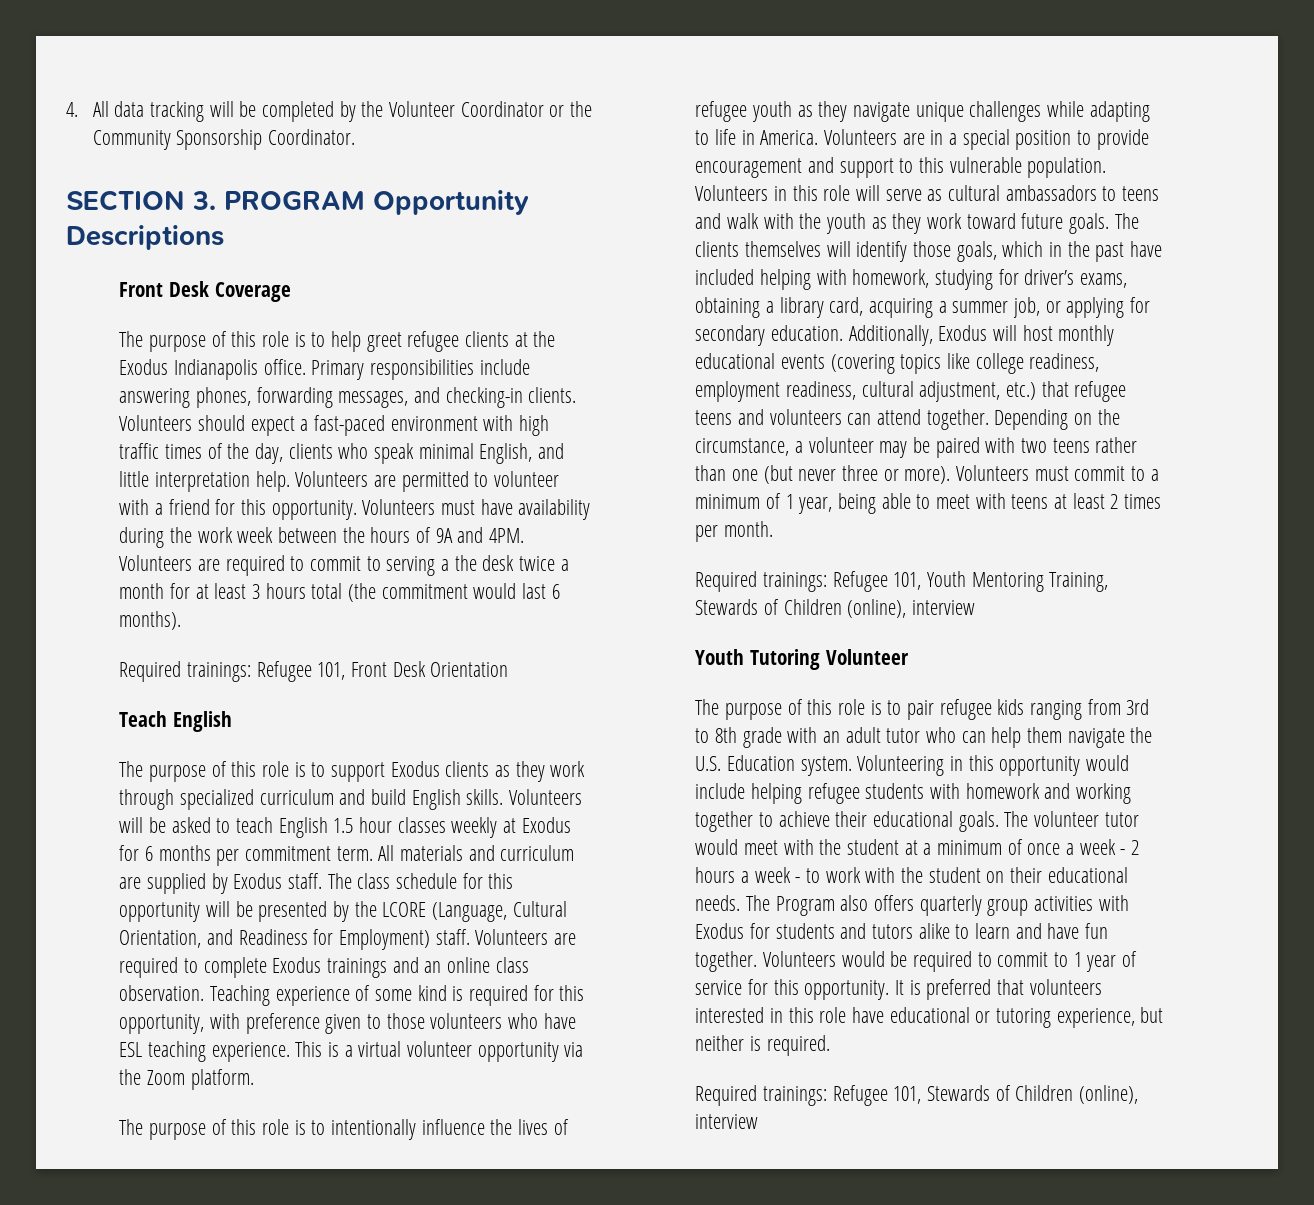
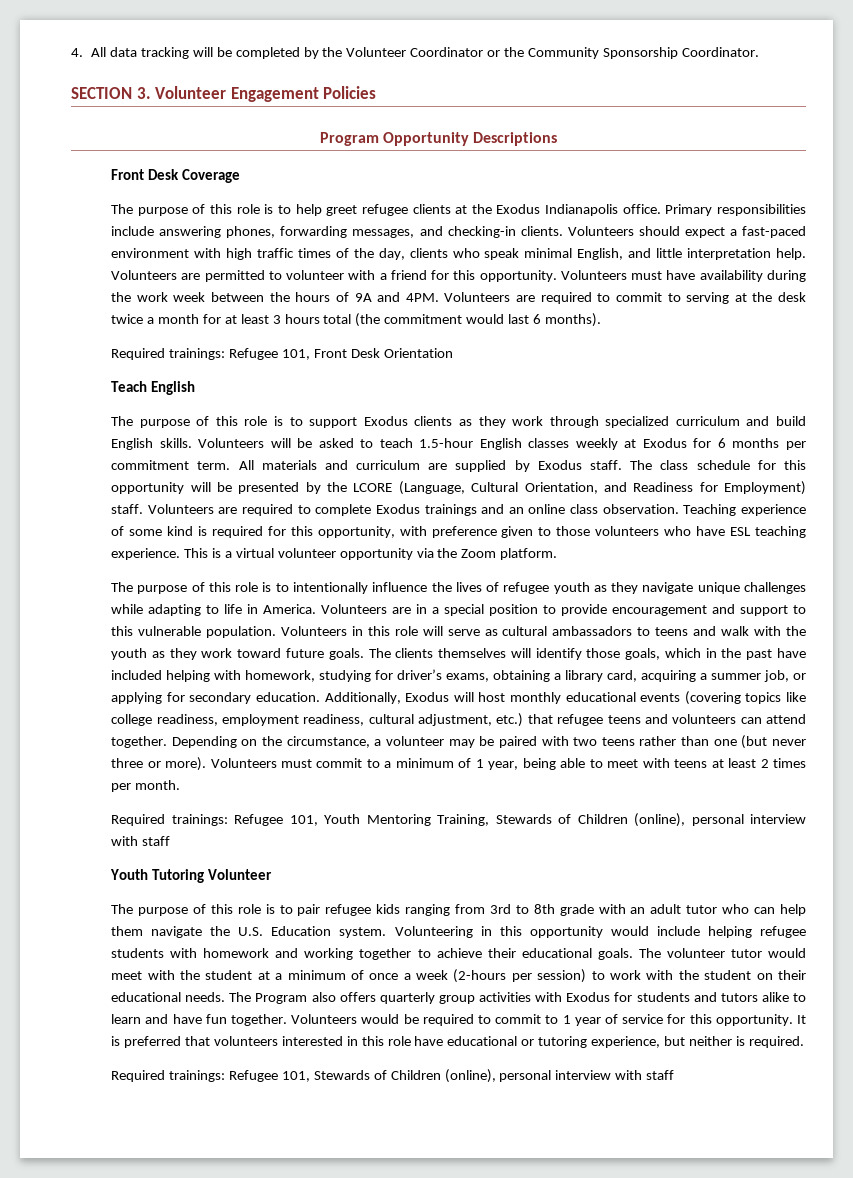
[224,191,365,210] PROGRAM -> [155,86,377,102] [319,132,379,146] Volunteer Engagement Policies // Program
[440,559,449,571] a -> [734,293,747,302] at
[278,817,392,838] English 1.5 hour -> [419,438,522,450] 1.5-hour English
[911,600,975,615] interview -> [691,814,806,826] [111,836,171,846] personal interview with staff
[1120,840,1139,855] [695,867,801,883] - 2 hours a week - -> [453,969,587,983] (2-hours per session)
[695,1114,759,1129] interview -> [499,1070,675,1082] personal interview with staff

